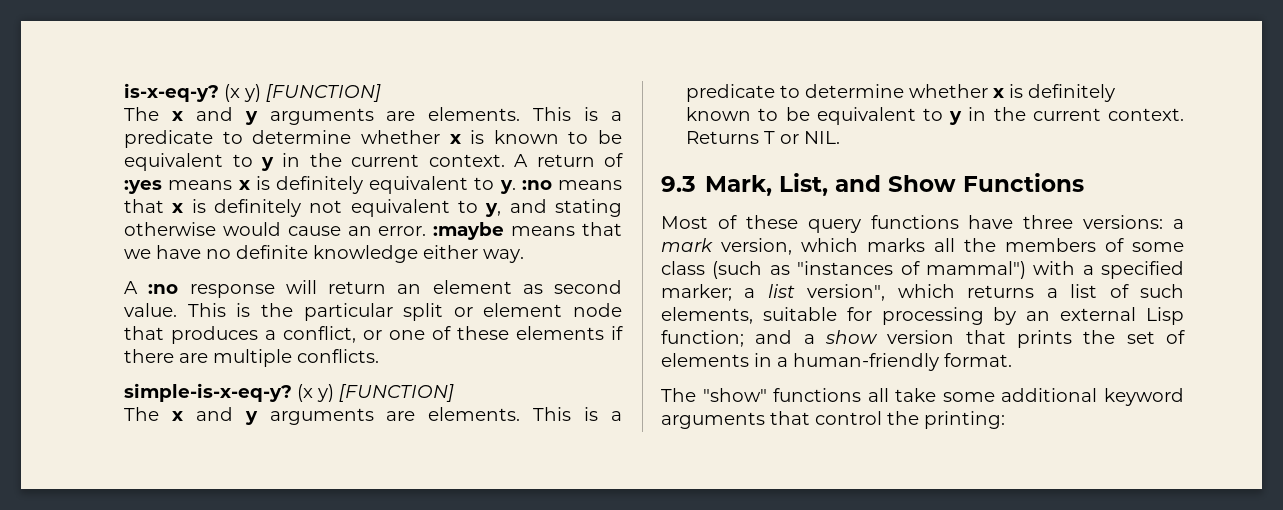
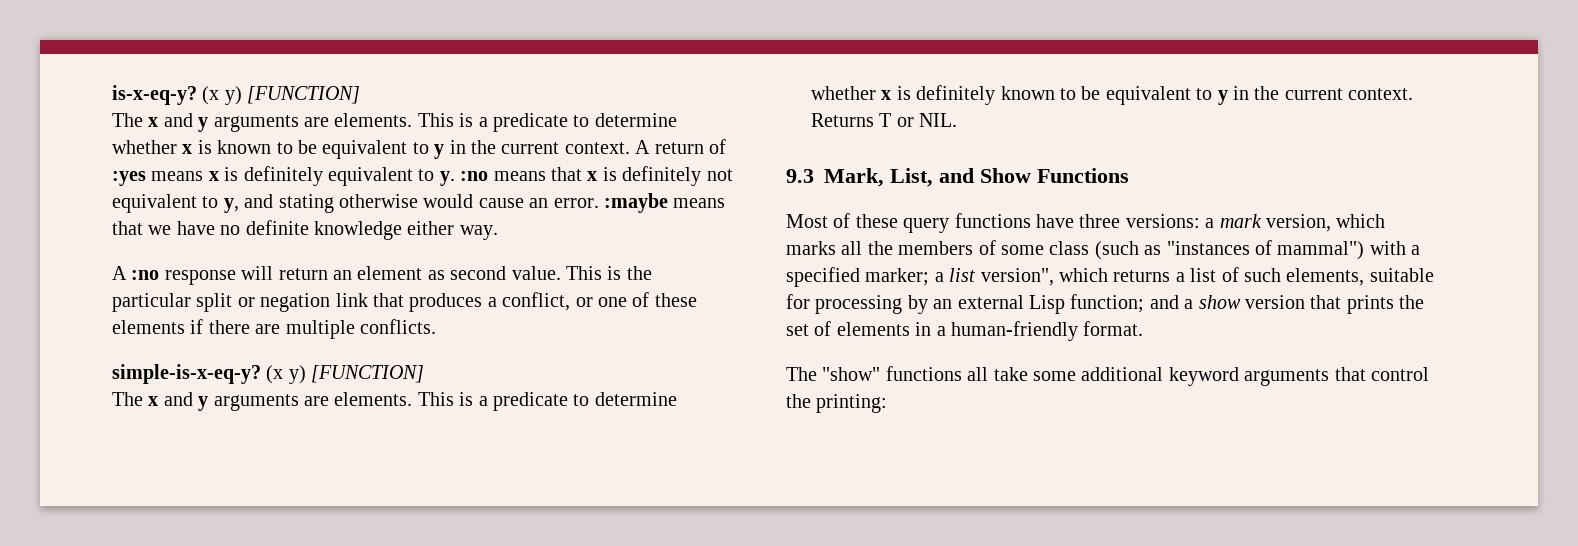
[483,303,622,317] element node -> [260,293,368,312] negation link

